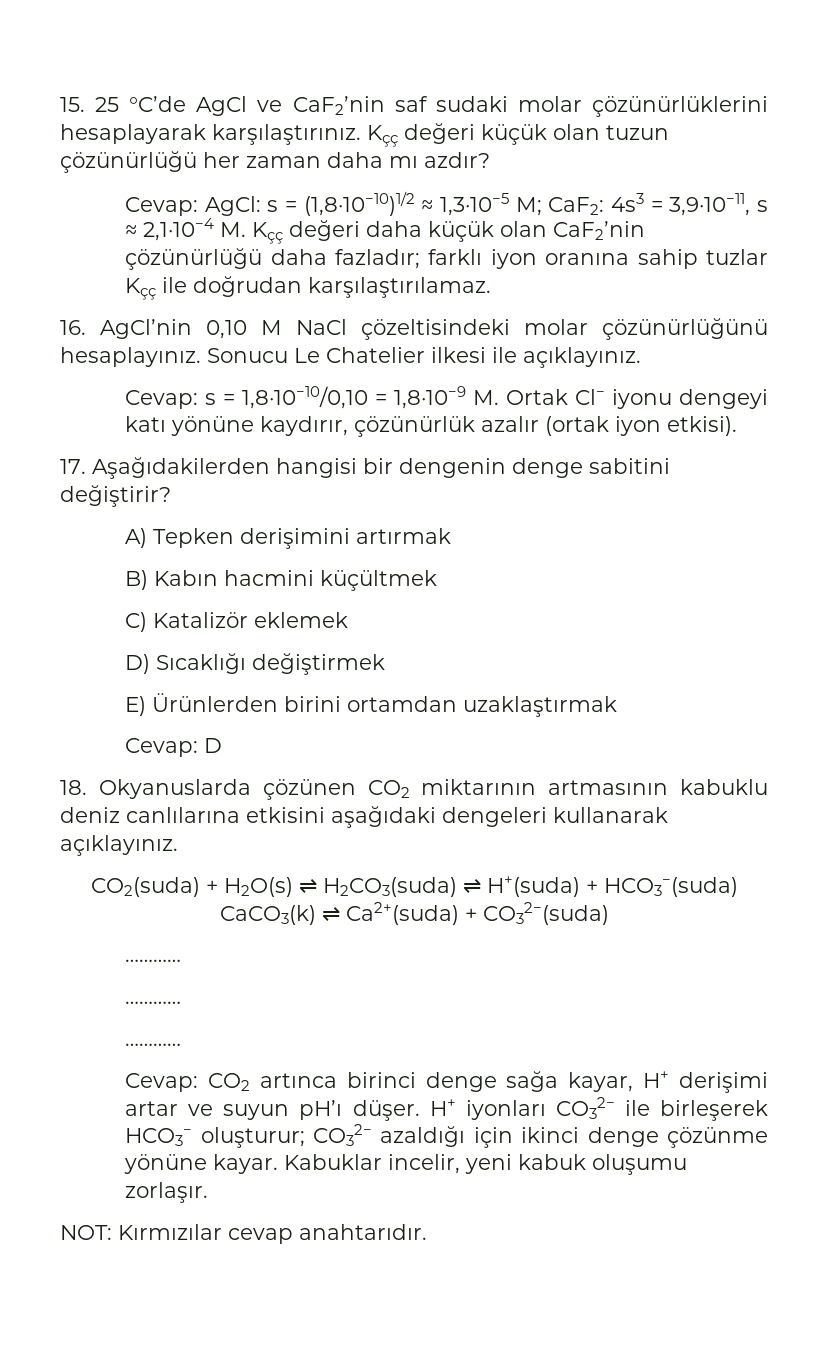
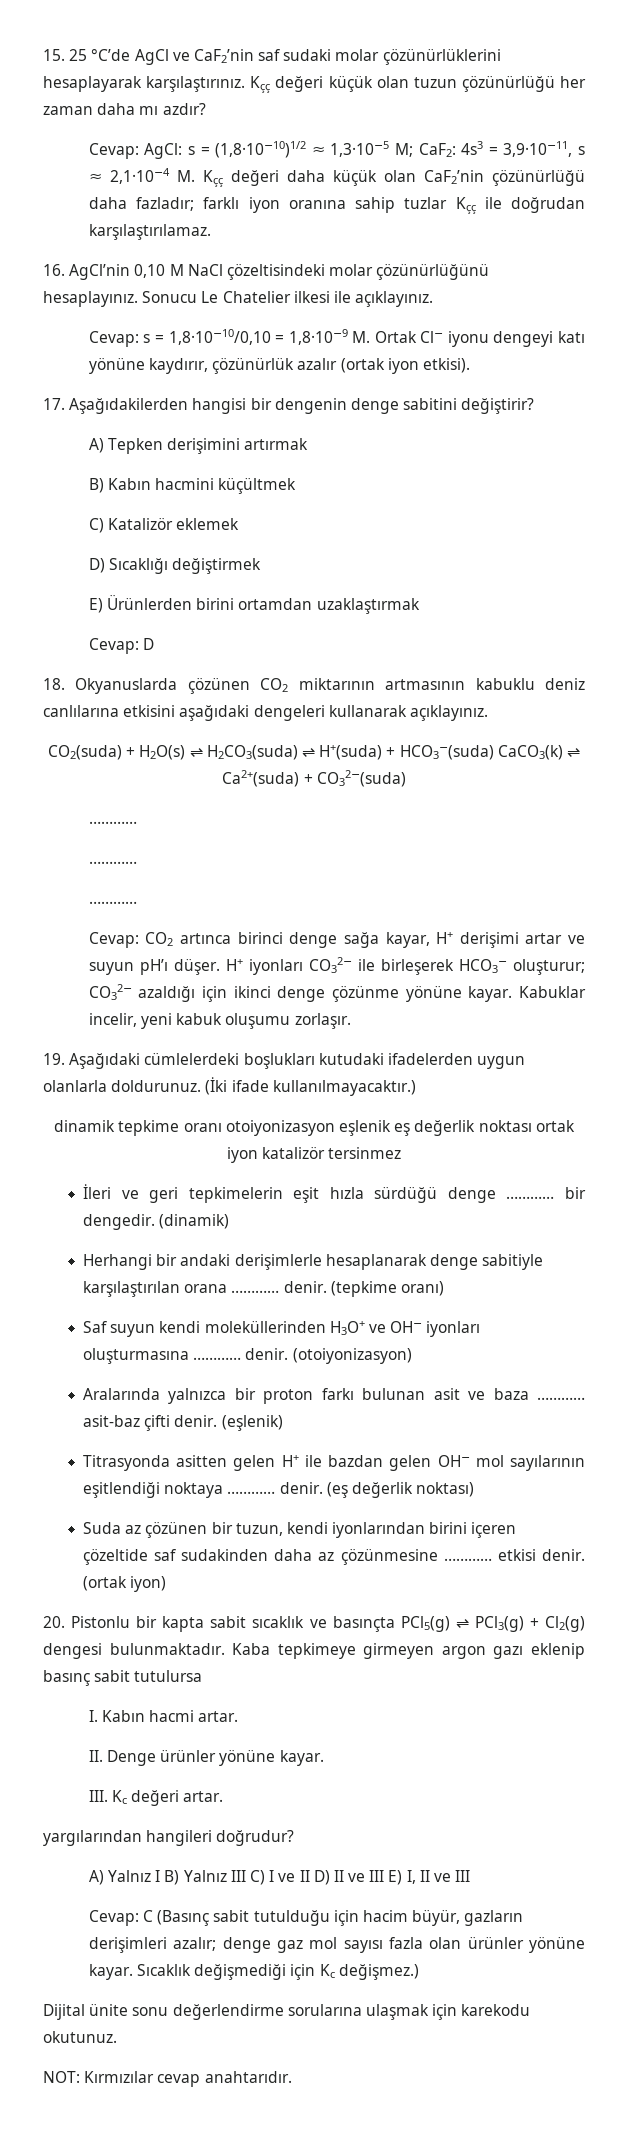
(209, 1192) none -> [43,1053,526,1069] [43,1077,416,1096] [54,1120,575,1136] [226,1147,402,1163] [82,1184,586,1203] [82,1214,230,1230] [82,1254,544,1270] [82,1281,444,1297] [82,1321,481,1337] [82,1348,412,1364] [82,1388,586,1404] [82,1415,283,1431] [82,1455,585,1471] [82,1482,475,1498] [82,1522,517,1538] [82,1549,585,1565] [82,1576,167,1592] [43,1616,585,1632] [43,1643,585,1659] [43,1670,203,1686] [88,1710,239,1722] [88,1750,324,1766] [88,1790,224,1806] [43,1830,295,1846] [88,1870,471,1885] [88,1910,524,1926] [88,1937,586,1953] [88,1964,419,1980] [43,2004,531,2020] [43,2031,117,2043] // 19. Aşağıdaki cümlelerdeki boşlukları kutudaki ifadelerden uygun olanlarla doldurunuz. (İki ifade kullanılmayacaktır.) // dinamik tepkime oranı otoiyonizasyon eşlenik eş değerlik noktası ortak iyon katalizör tersinmez // İleri ve geri tepkimelerin eşit hızla sürdüğü denge ………… bir dengedir. (dinamik) // Herhangi bir andaki derişimlerle hesaplanarak denge sabitiyle karşılaştırılan orana ………… denir. (tepkime oranı) // Saf suyun kendi moleküllerinden H3O+ ve OH− iyonları oluşturmasına ………… denir. (otoiyonizasyon) // Aralarında yalnızca bir proton farkı bulunan asit ve baza ………… asit-baz çifti denir. (eşlenik) // Titrasyonda asitten gelen H+ ile bazdan gelen OH− mol sayılarının eşitlendiği noktaya ………… denir. (eş değerlik noktası) // Suda az çözünen bir tuzun, kendi iyonlarından birini içeren çözeltide saf sudakinden daha az çözünmesine ………… etkisi denir. (ortak iyon) // 20. Pistonlu bir kapta sabit sıcaklık ve basınçta PCl5(g) ⇌ PCl3(g) + Cl2(g) dengesi bulunmaktadır. Kaba tepkimeye girmeyen argon gazı eklenip basınç sabit tutulursa // I. Kabın hacmi artar. // II. Denge ürünler yönüne kayar. // III. Kc değeri artar. // yargılarından hangileri doğrudur? // A) Yalnız I B) Yalnız III C) I ve II D) II ve III E) I, II ve III // Cevap: C (Basınç sabit tutulduğu için hacim büyür, gazların derişimleri azalır; denge gaz mol sayısı fazla olan ürünler yönüne kayar. Sıcaklık değişmediği için Kc değişmez.) // Dijital ünite sonu değerlendirme sorularına ulaşmak için karekodu okutunuz.

